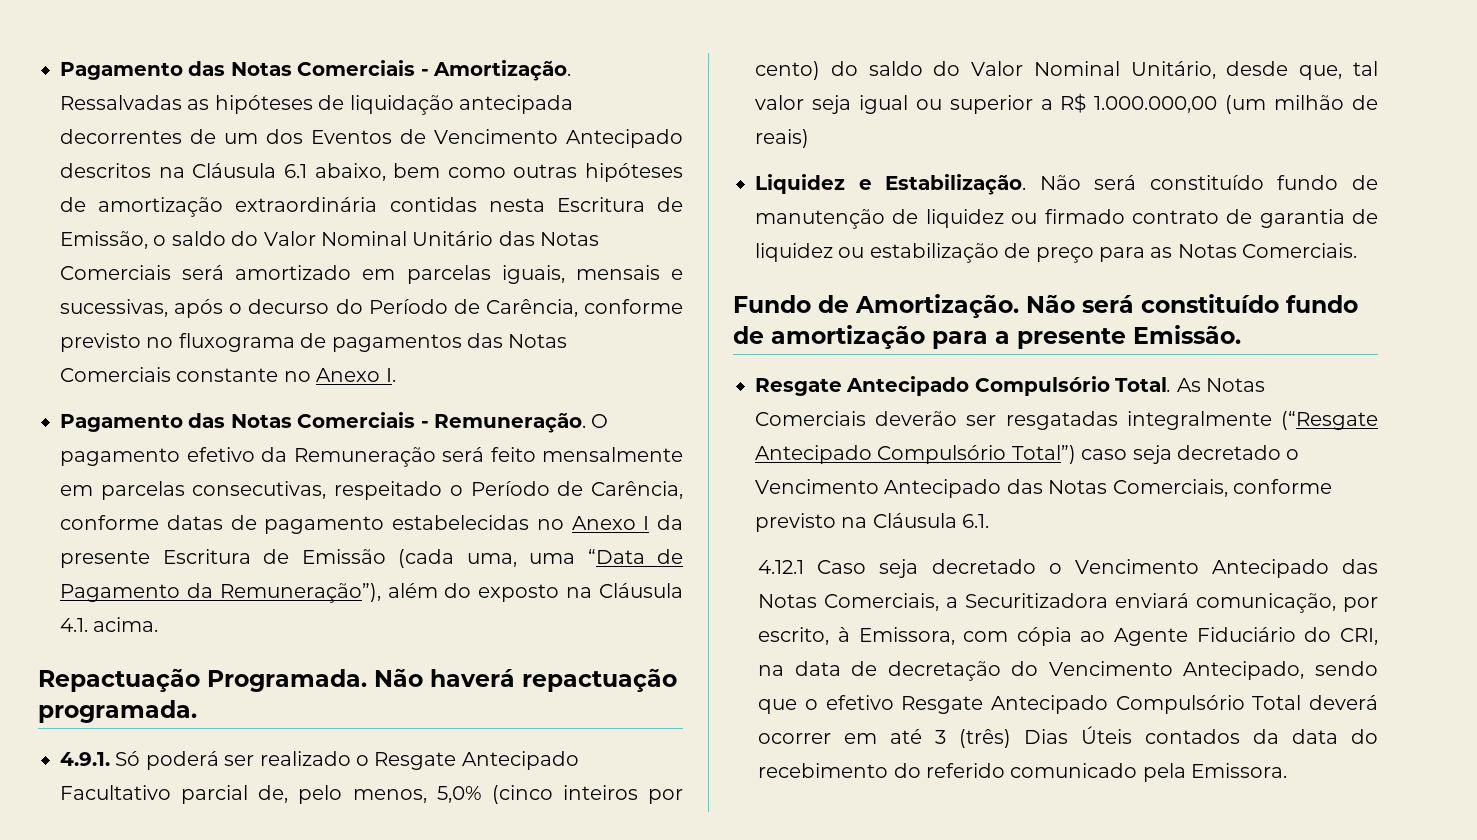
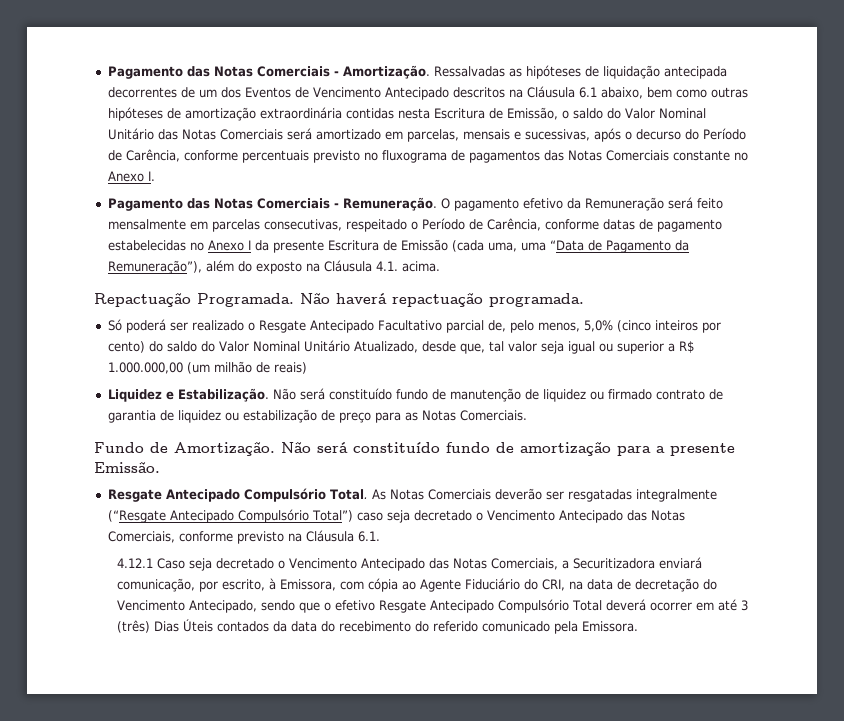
[406,265,565,284] parcelas iguais, -> [406,129,459,142] parcelas,
(683, 306) none -> [241,150,309,163] percentuais
[60,752,110,766] 4.9.1. -> (584, 300) none
[1130,61,1216,79] Unitário, -> [303,340,418,353] Unitário Atualizado,

